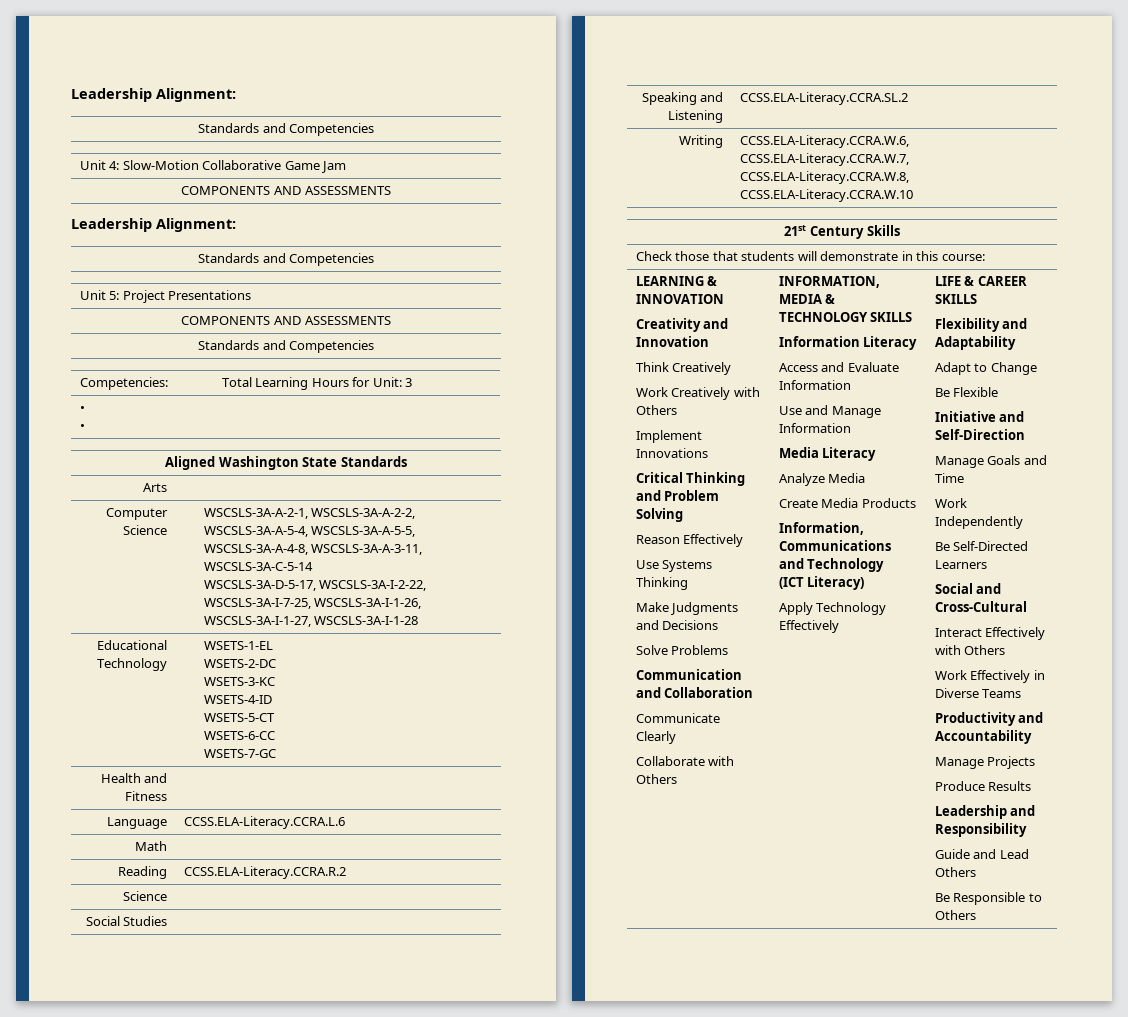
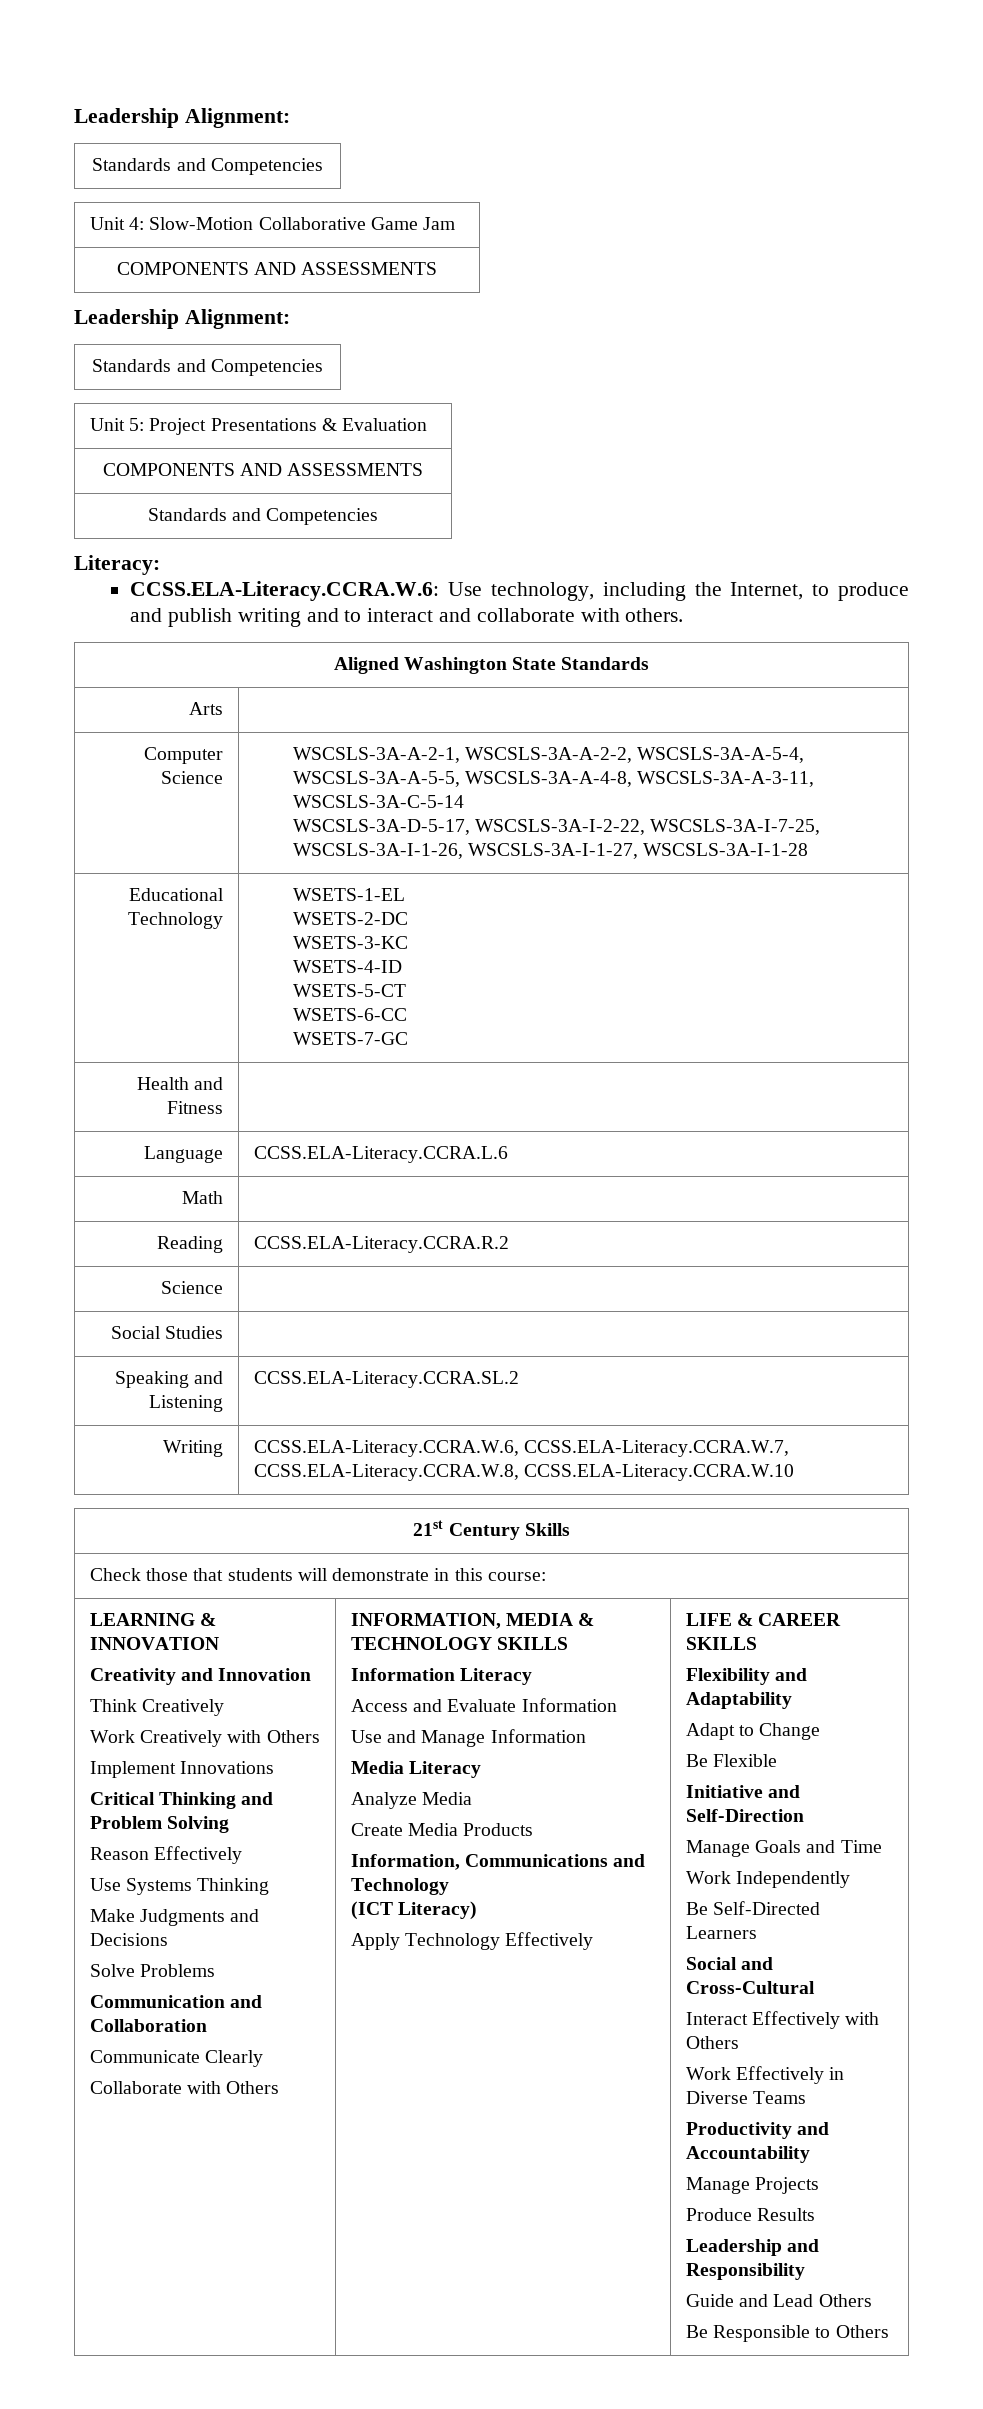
(252, 295) none -> [321,418,428,431] & Evaluation
[79,377,168,390] [221,377,413,390] [79,406,85,412] [79,424,85,430] // Competencies: | Total Learning Hours for Unit: 3 // • // • -> [74,555,160,575] [130,581,910,601] [130,608,684,627] // Literacy: // CCSS.ELA-Literacy.CCRA.W.6: Use technology, including the Internet, to produce and publish writing and to interact and collaborate with others.

